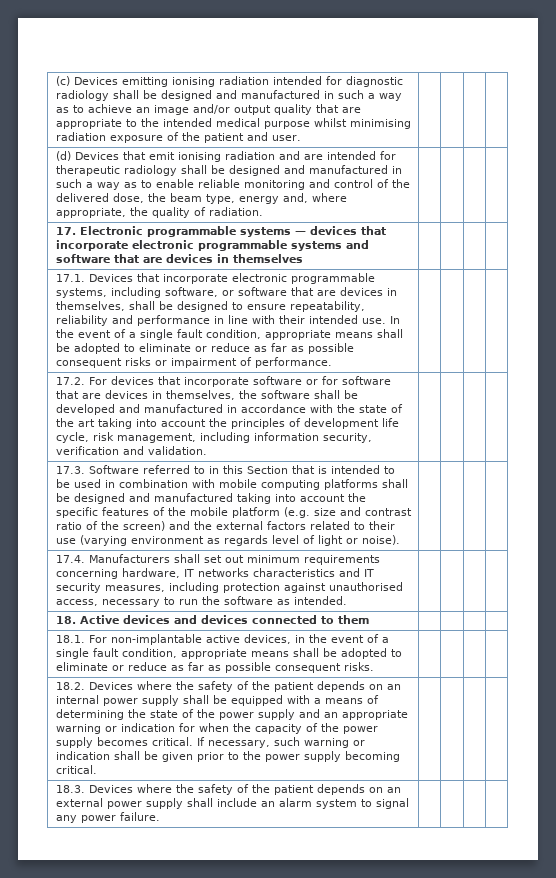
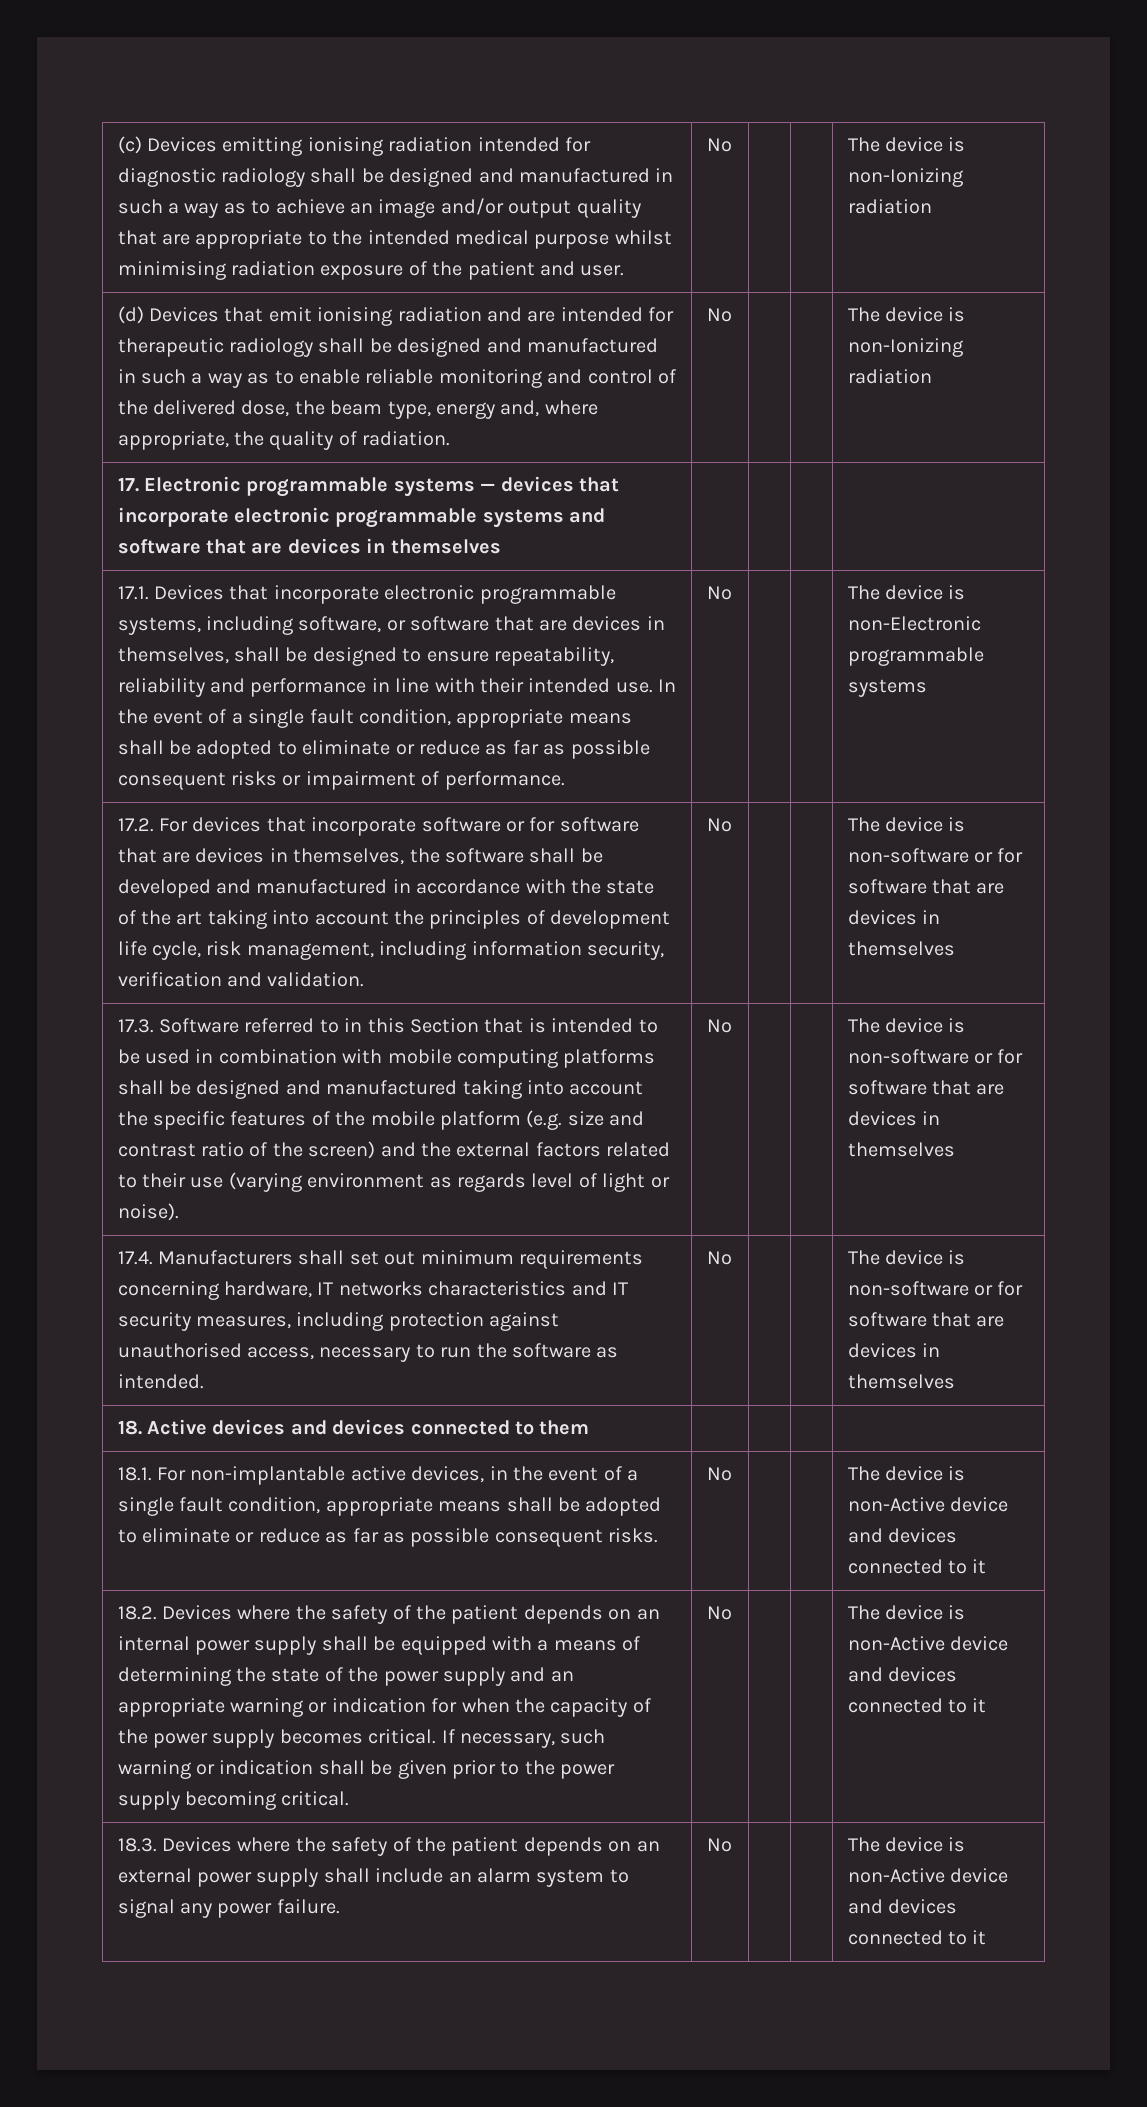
(301, 138) | | | -> [706,138,732,152] [847,137,966,152] [847,168,963,187] [847,199,932,214] No | | | The device is non-Ionizing radiation
(263, 211) | | | -> [706,308,732,322] [847,307,966,322] [847,338,963,357] [847,369,932,384] No | | | The device is non-Ionizing radiation
(332, 362) | | | -> [706,586,732,600] [847,585,966,600] [847,616,981,631] [847,647,984,666] [847,679,927,697] No | | | The device is non-Electronic programmable systems
(207, 450) | | | -> [706,818,732,832] [847,817,966,832] [847,848,1024,863] [847,879,1005,894] [847,910,940,925] [847,941,955,956] No | | | The device is non-software or for software that are devices in themselves
(400, 540) | | | -> [706,1019,732,1033] [847,1018,966,1033] [847,1049,1024,1064] [847,1080,1005,1095] [847,1111,940,1126] [847,1142,955,1157] No | | | The device is non-software or for software that are devices in themselves
(347, 600) | | | -> [706,1251,732,1265] [847,1250,966,1265] [847,1281,1024,1296] [847,1312,1005,1327] [847,1343,940,1358] [847,1374,955,1389] No | | | The device is non-software or for software that are devices in themselves
(374, 666) | | | -> [706,1467,732,1481] [847,1466,966,1481] [847,1497,1008,1512] [847,1528,957,1543] [847,1559,987,1574] No | | | The device is non-Active device and devices connected to it
(97, 769) | | | -> [706,1606,732,1620] [847,1605,966,1620] [847,1636,1008,1651] [847,1667,957,1682] [847,1698,987,1713] No | | | The device is non-Active device and devices connected to it
(160, 816) | | | -> [706,1838,732,1852] [847,1837,966,1852] [847,1868,1008,1883] [847,1899,957,1914] [847,1930,987,1945] No | | | The device is non-Active device and devices connected to it

